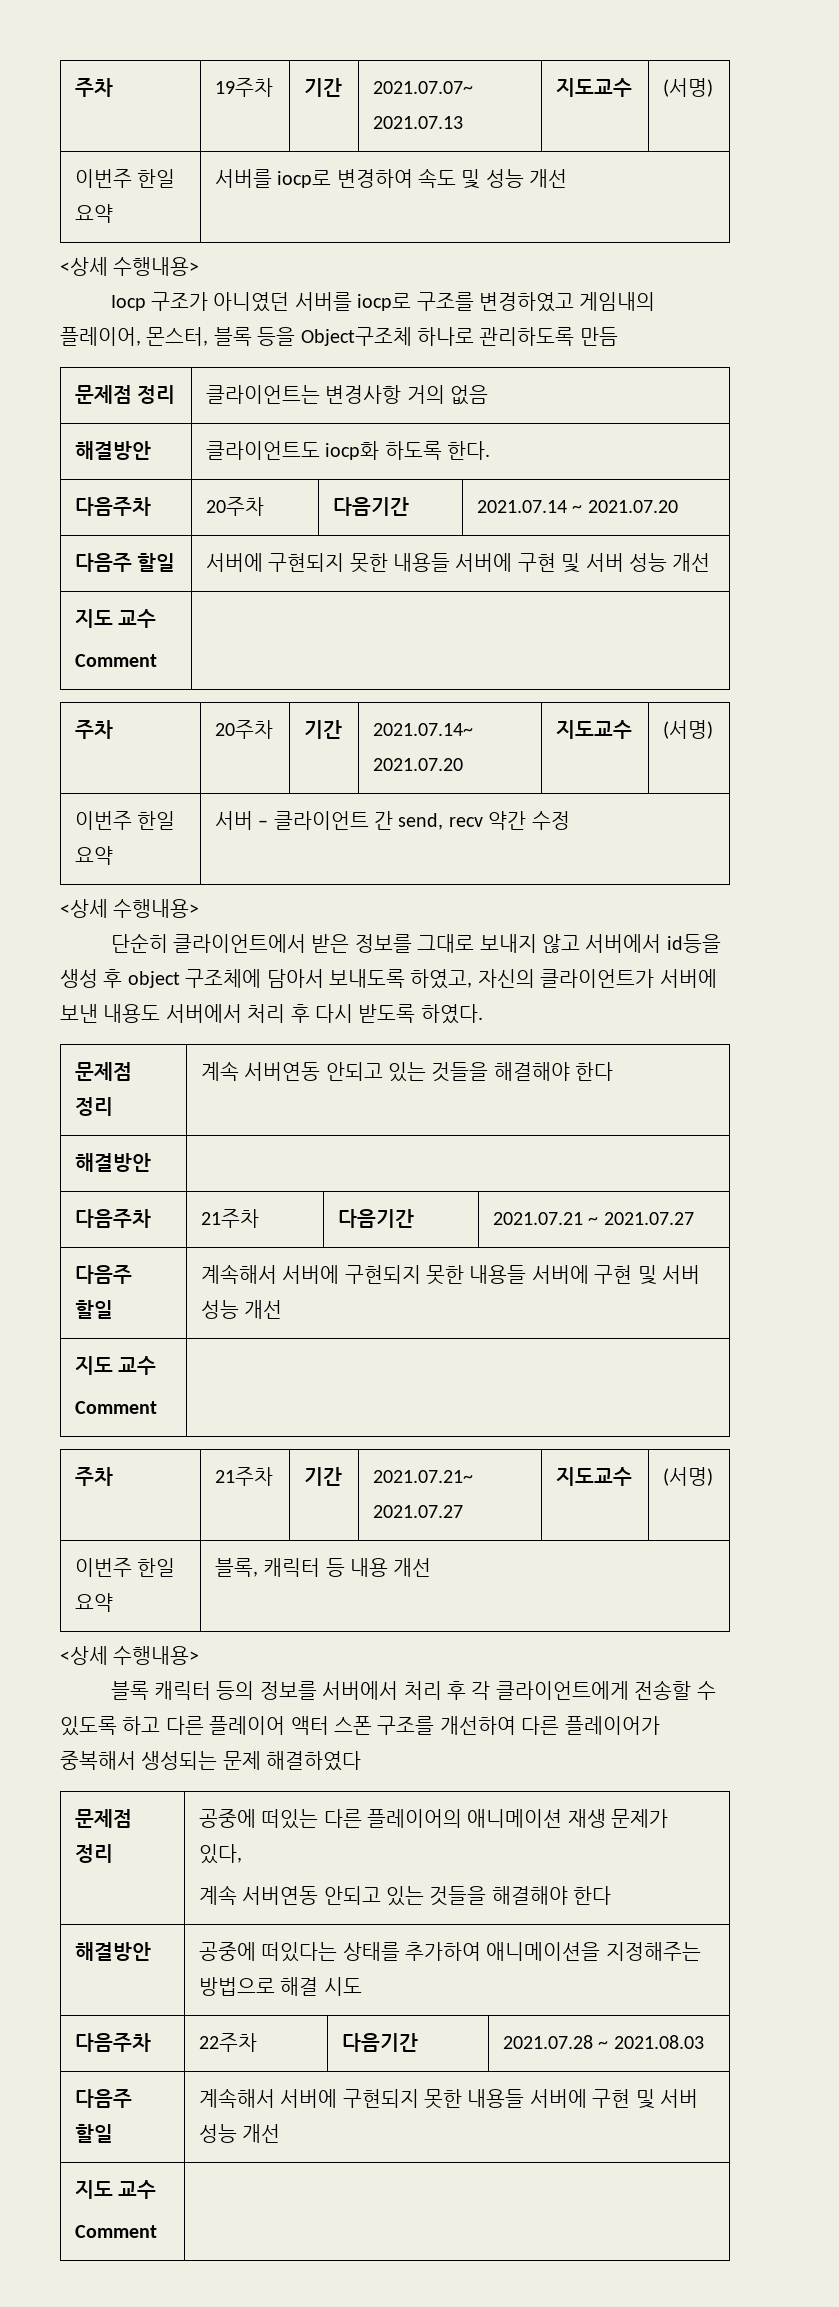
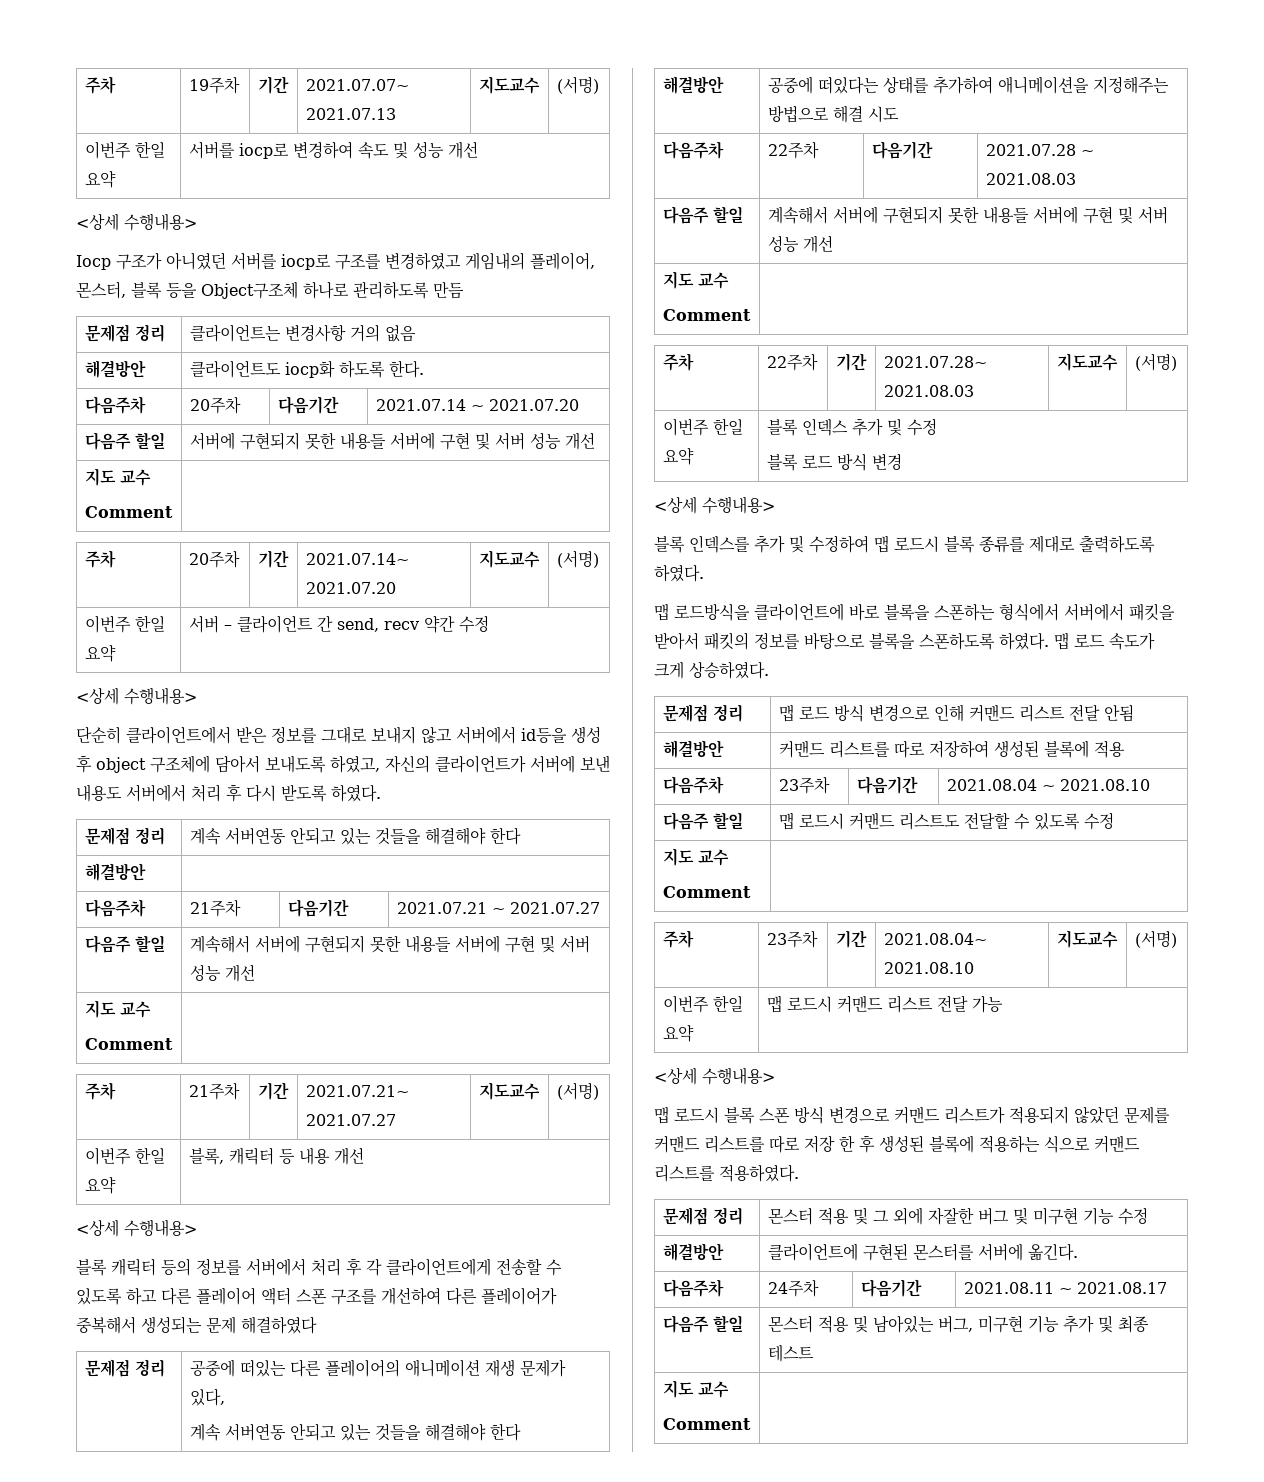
(157, 2231) none -> [662,353,694,371] [766,353,818,371] [835,353,867,371] [883,356,987,368] [883,385,974,397] [1056,353,1118,371] [1134,353,1177,371] [662,418,743,436] [662,447,694,465] [766,418,937,436] [766,453,902,471] [654,496,775,514] [654,535,1155,553] [654,564,704,582] [654,603,1175,621] [654,632,1155,650] [654,661,769,679] [662,704,743,722] [778,704,1134,722] [662,740,724,758] [778,740,1125,758] [662,776,724,794] [778,776,830,794] [856,776,918,794] [946,779,1150,791] [662,812,743,830] [778,812,1114,830] [662,848,729,866] [662,886,751,898] [662,930,694,948] [766,930,818,948] [835,930,867,948] [883,933,987,945] [883,962,974,974] [1056,930,1118,948] [1134,930,1177,948] [662,995,743,1013] [662,1024,694,1042] [766,995,1003,1013] [654,1067,775,1085] [654,1106,1170,1124] [654,1135,1140,1153] [654,1164,799,1182] [662,1207,743,1225] [767,1207,1148,1225] [662,1243,724,1261] [767,1243,1078,1261] [662,1279,724,1297] [767,1279,819,1297] [860,1279,922,1297] [963,1282,1167,1294] [662,1315,743,1333] [767,1315,1149,1333] [767,1344,814,1362] [662,1380,729,1398] [662,1418,751,1430] // 주차 | 22주차 | 기간 | 2021.07.28~ 2021.08.03 | 지도교수 | (서명) // 이번주 한일 요약 | 블록 인덱스 추가 및 수정 // 블록 로드 방식 변경 // <상세 수행내용> // 블록 인덱스를 추가 및 수정하여 맵 로드시 블록 종류를 제대로 출력하도록 하였다. // 맵 로드방식을 클라이언트에 바로 블록을 스폰하는 형식에서 서버에서 패킷을 받아서 패킷의 정보를 바탕으로 블록을 스폰하도록 하였다. 맵 로드 속도가 크게 상승하였다. // 문제점 정리 | 맵 로드 방식 변경으로 인해 커맨드 리스트 전달 안됨 // 해결방안 | 커맨드 리스트를 따로 저장하여 생성된 블록에 적용 // 다음주차 | 23주차 | 다음기간 | 2021.08.04 ~ 2021.08.10 // 다음주 할일 | 맵 로드시 커맨드 리스트도 전달할 수 있도록 수정 // 지도 교수 // Comment | // 주차 | 23주차 | 기간 | 2021.08.04~ 2021.08.10 | 지도교수 | (서명) // 이번주 한일 요약 | 맵 로드시 커맨드 리스트 전달 가능 // <상세 수행내용> // 맵 로드시 블록 스폰 방식 변경으로 커맨드 리스트가 적용되지 않았던 문제를 커맨드 리스트를 따로 저장 한 후 생성된 블록에 적용하는 식으로 커맨드 리스트를 적용하였다. // 문제점 정리 | 몬스터 적용 및 그 외에 자잘한 버그 및 미구현 기능 수정 // 해결방안 | 클라이언트에 구현된 몬스터를 서버에 옮긴다. // 다음주차 | 24주차 | 다음기간 | 2021.08.11 ~ 2021.08.17 // 다음주 할일 | 몬스터 적용 및 남아있는 버그, 미구현 기능 추가 및 최종 테스트 // 지도 교수 // Comment |

